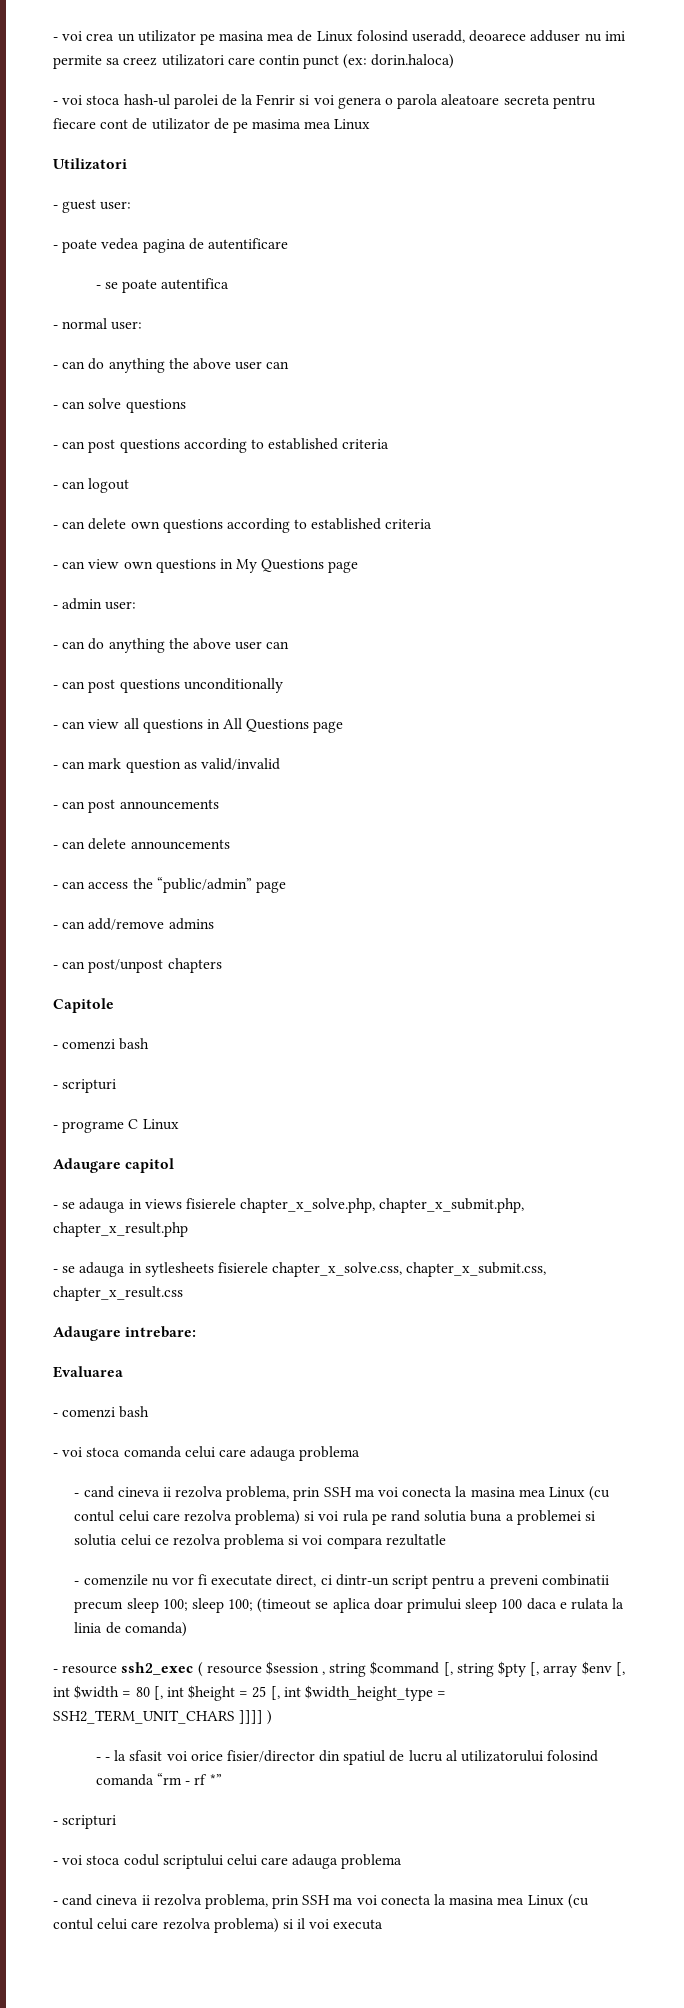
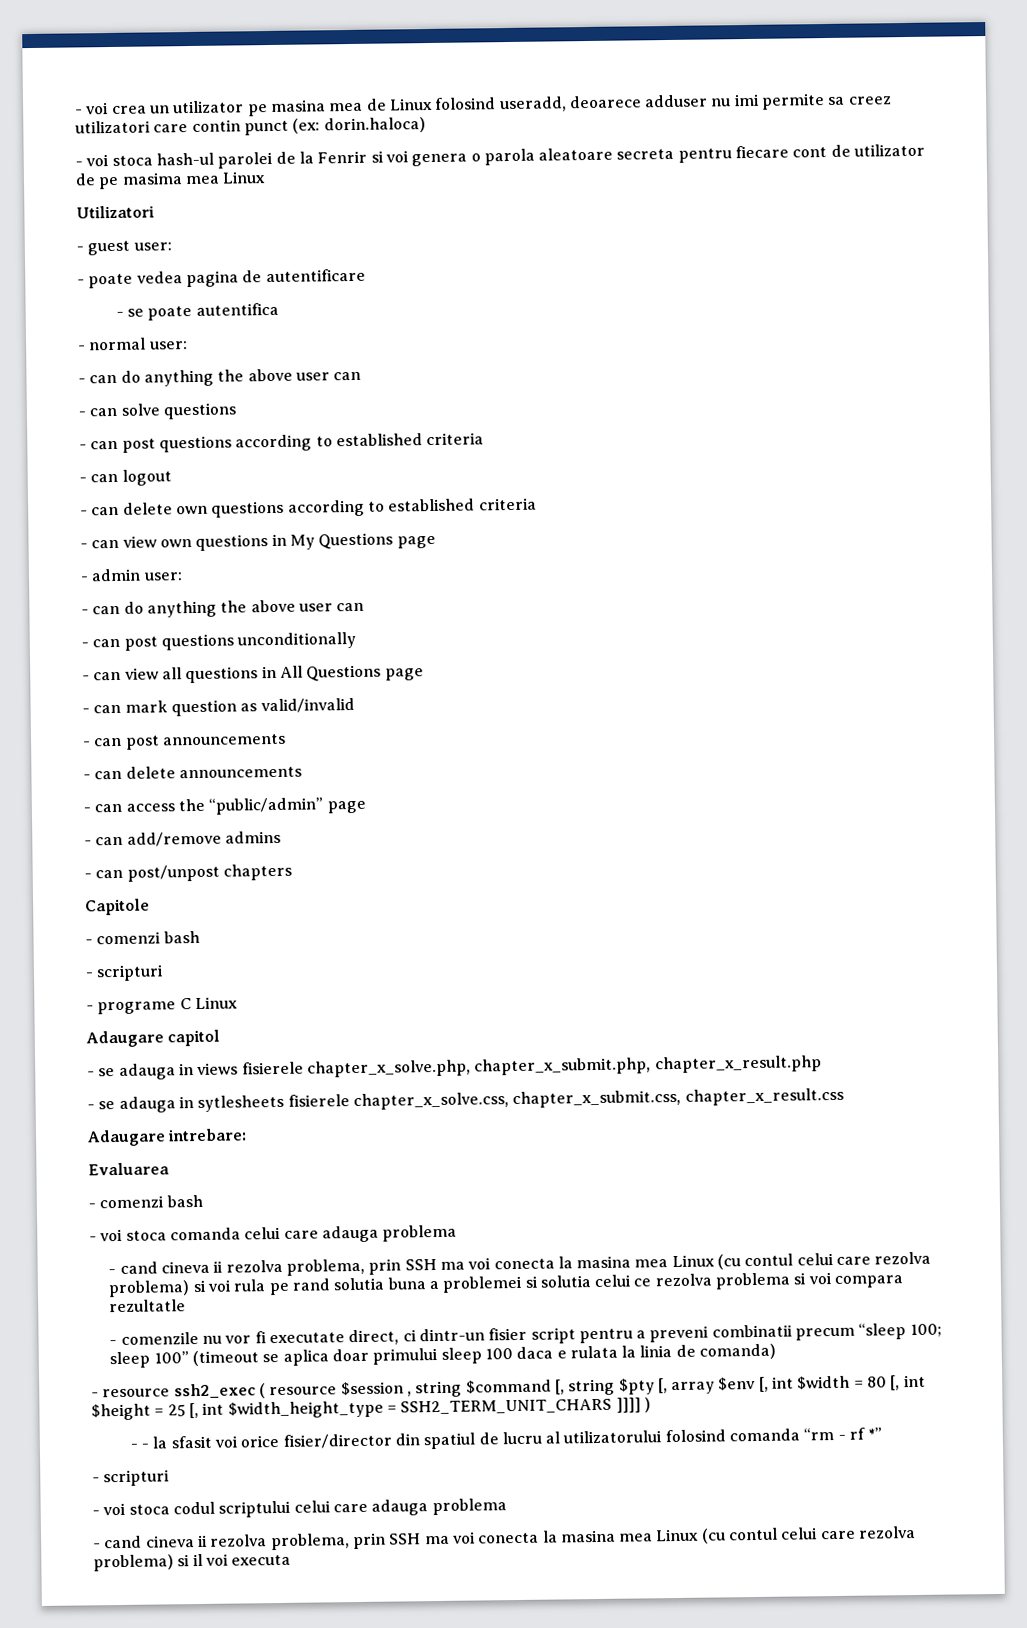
(389, 1580) none -> [488,1327,528,1341] fisier
[126,1598,159,1613] sleep -> [858,1323,907,1340] “sleep
[228,1599,254,1611] 100; -> [153,1351,189,1364] 100”

